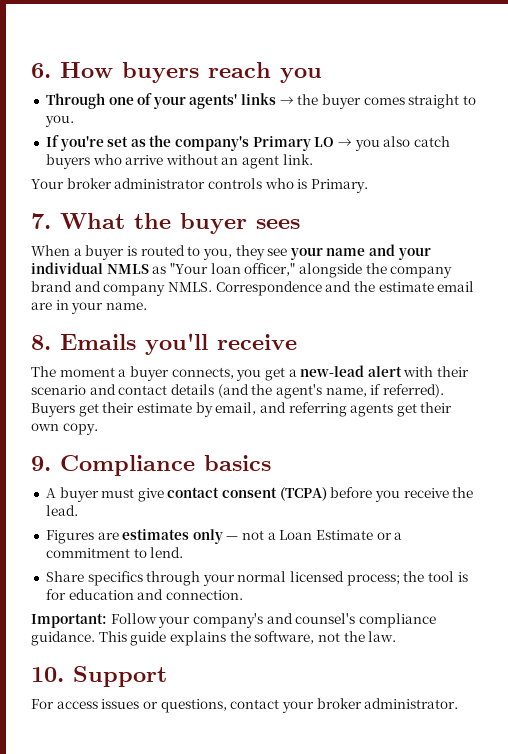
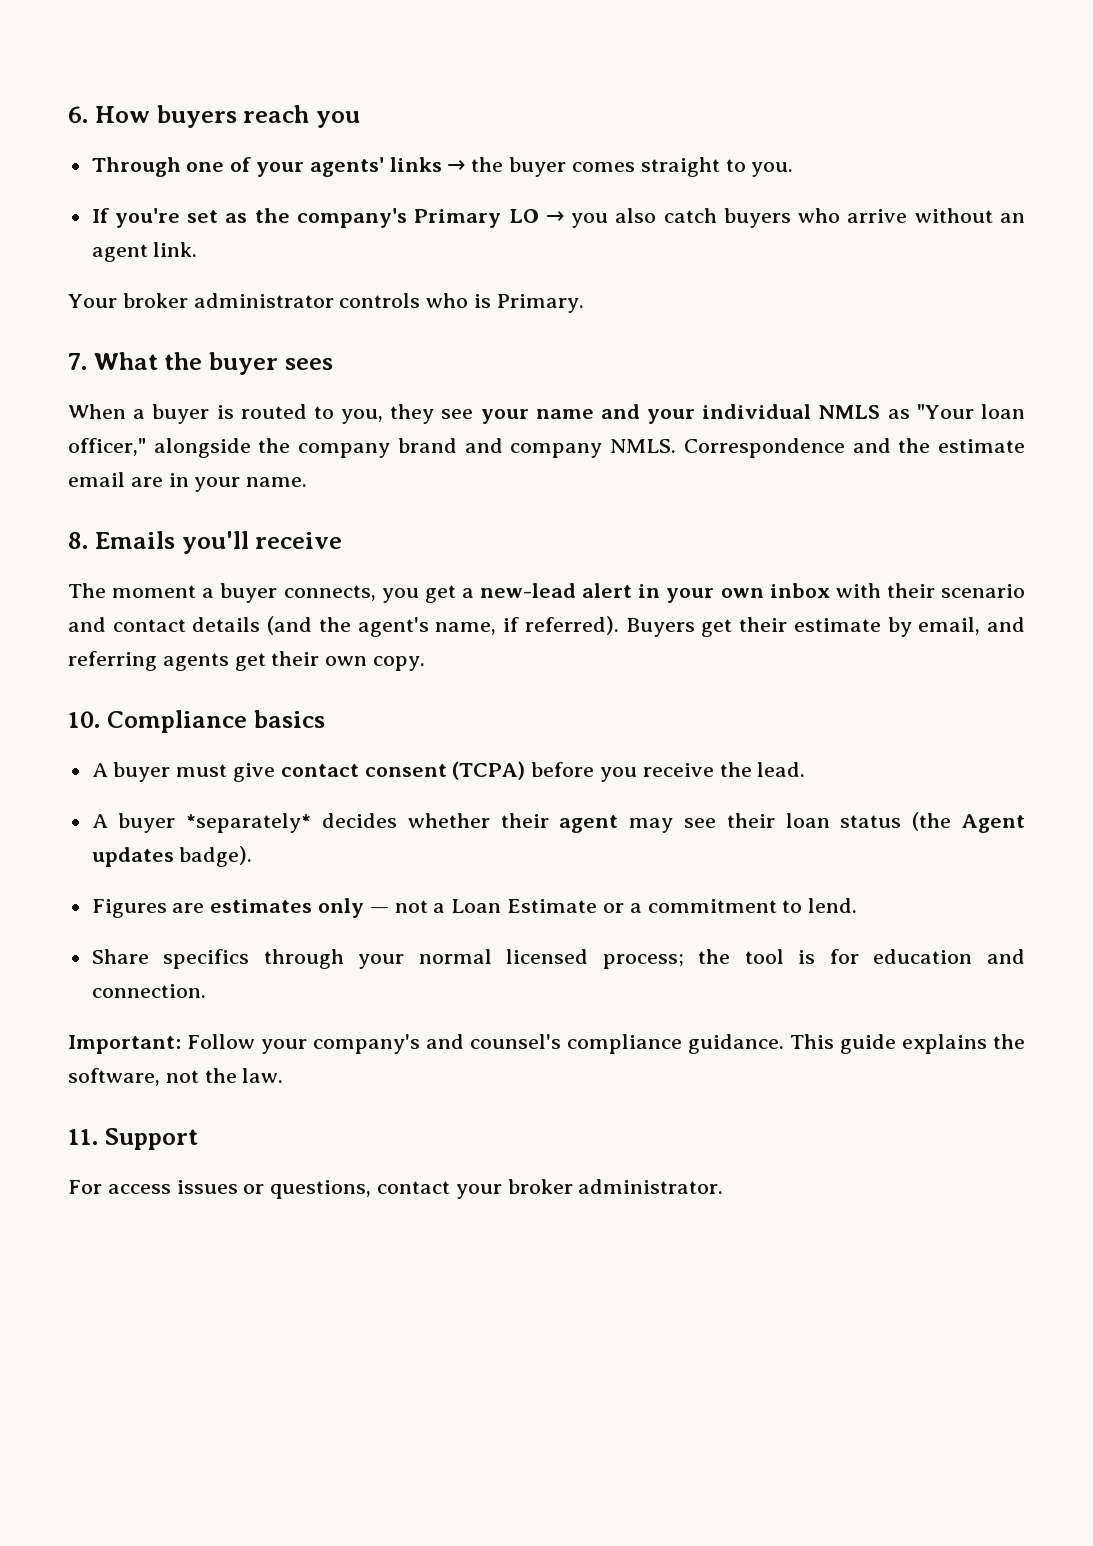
(402, 371) none -> [638,583,830,603] in your own inbox
[31,456,51,471] 9. -> [68,711,100,728] 10.
(78, 510) none -> [91,812,1025,833] [91,846,253,867] // A buyer *separately* decides whether their agent may see their loan status (the Agent updates badge).
[31,667,64,682] 10. -> [68,1129,98,1145] 11.

